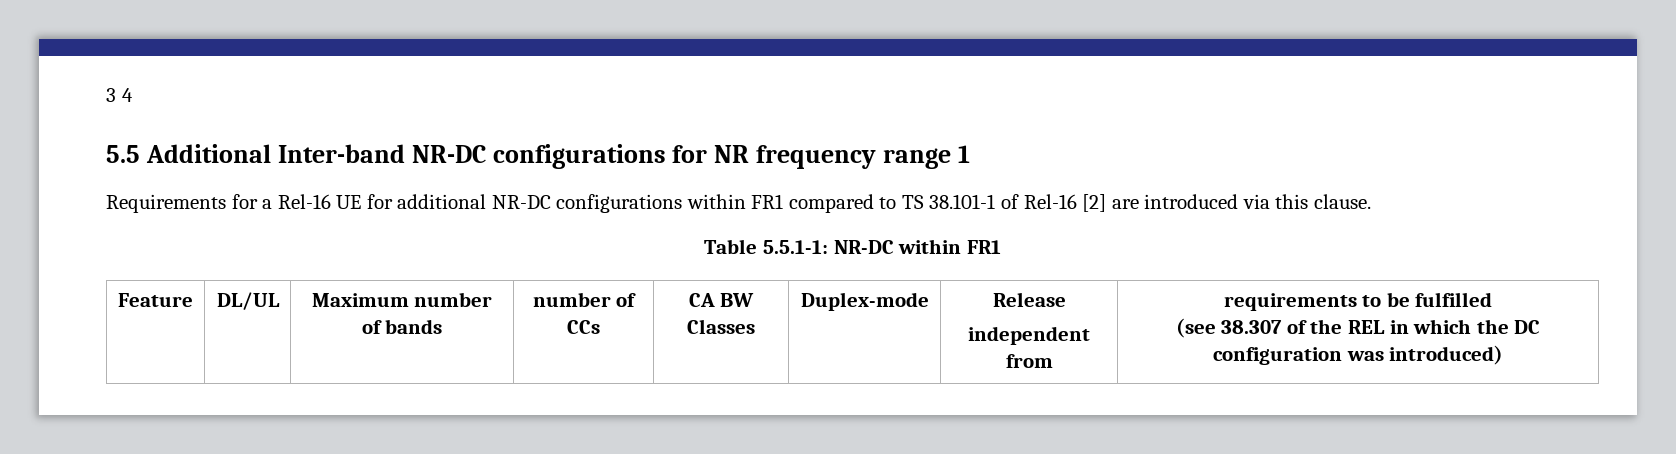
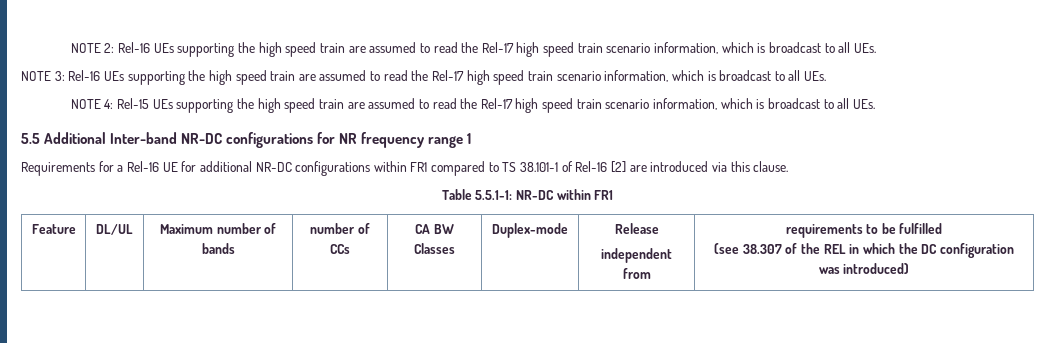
[106,88,133,102] 3 4 -> [70,42,876,57] [21,70,827,85] [70,98,875,113] NOTE 2: Rel-16 UEs supporting the high speed train are assumed to read the Rel-17 high speed train scenario information, which is broadcast to all UEs. // NOTE 3: Rel-16 UEs supporting the high speed train are assumed to read the Rel-17 high speed train scenario information, which is broadcast to all UEs. // NOTE 4: Rel-15 UEs supporting the high speed train are assumed to read the Rel-17 high speed train scenario information, which is broadcast to all UEs.

